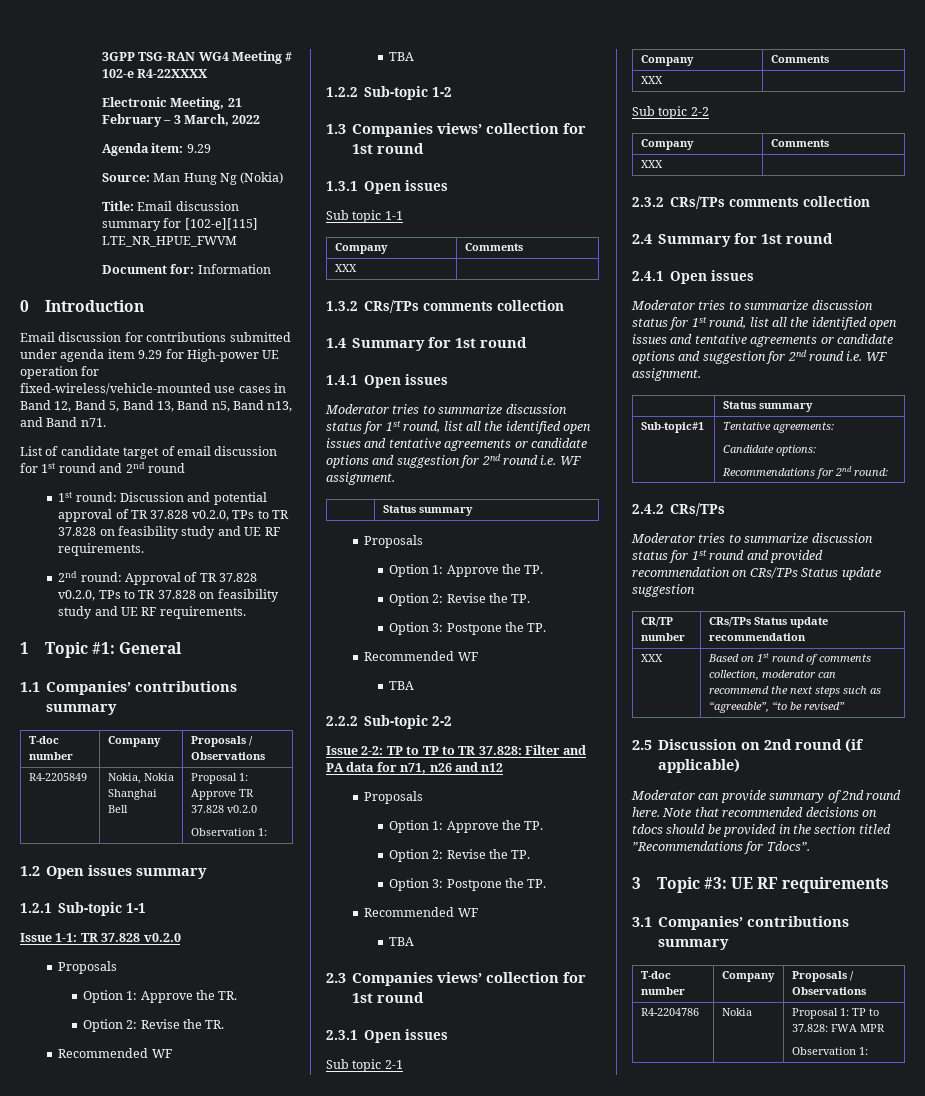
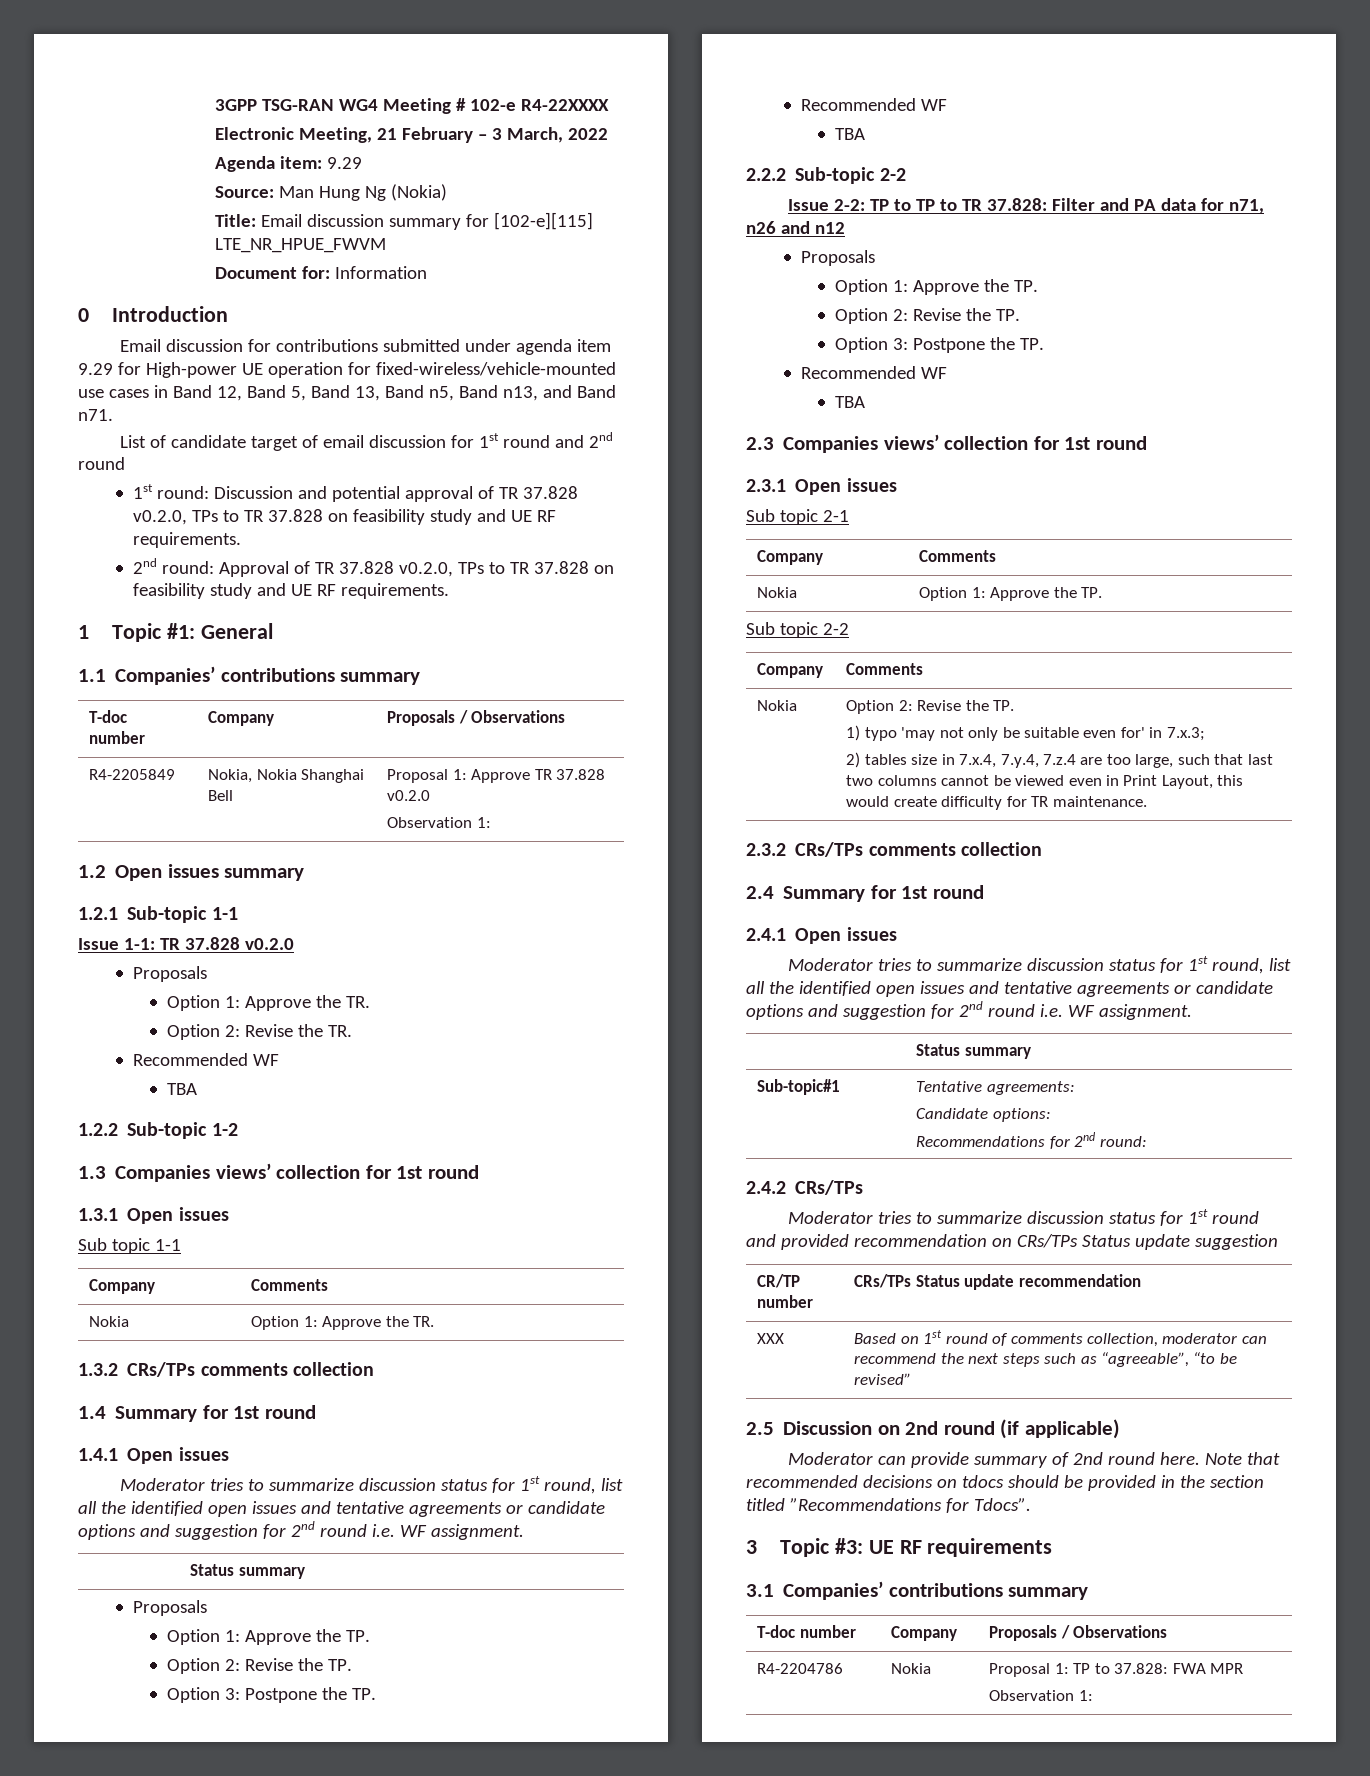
[334,264,357,272] XXX | -> [89,1316,130,1327] [251,1316,435,1330] Nokia | Option 1: Approve the TR.
[640,76,663,84] XXX | -> [757,587,798,598] [919,587,1103,601] Nokia | Option 1: Approve the TP.
[640,160,663,168] XXX | -> [757,700,798,711] [846,700,1015,714] [846,725,1205,741] [846,752,1273,768] [846,775,1244,789] [846,796,1147,810] Nokia | Option 2: Revise the TP. // 1) typo 'may not only be suitable even for' in 7.x.3; // 2) tables size in 7.x.4, 7.y.4, 7.z.4 are too large, such that last two columns cannot be viewed even in Print Layout, this would create difficulty for TR maintenance.

